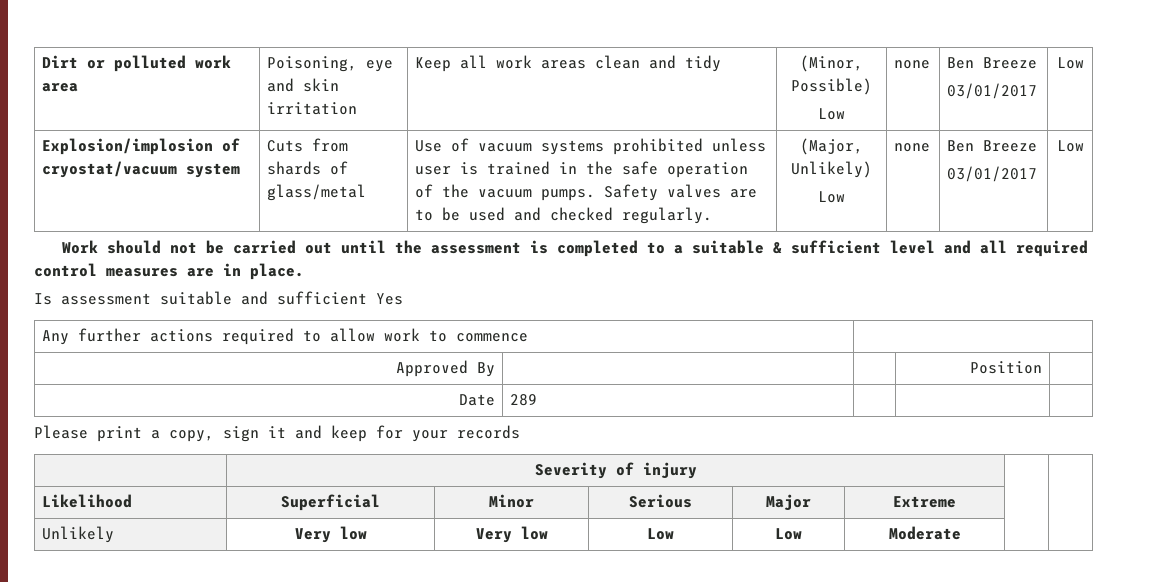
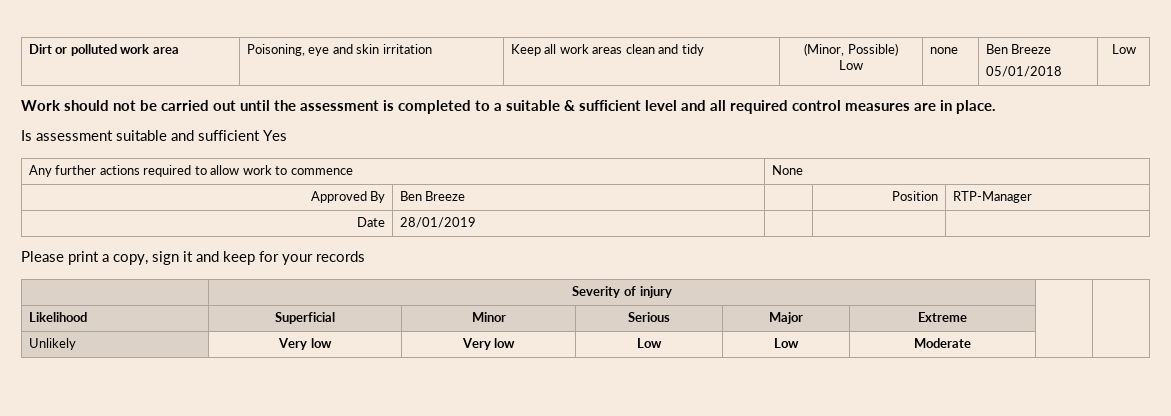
[947,83,1038,99] [1056,57,1084,69] [42,138,241,155] [42,161,241,178] [267,138,349,152] [267,161,349,175] [267,184,367,201] [415,138,767,155] [415,161,749,178] [415,184,758,201] [415,207,713,224] [800,138,863,155] [791,161,872,178] [818,191,845,203] [894,143,931,152] [947,140,1038,152] [947,166,1038,182] 03/01/2017 | Low // Explosion/implosion of cryostat/vacuum system | Cuts from shards of glass/metal | Use of vacuum systems prohibited unless user is trained in the safe operation of the vacuum pumps. Safety valves are to be used and checked regularly. | (Major, Unlikely) // Low | none | Ben Breeze // 03/01/2017 -> [985,66,1062,77] 05/01/2018
(529, 337) | -> [771,165,803,175] | None
(495, 369) none -> [399,191,466,201] Ben Breeze
(1042, 367) none -> [952,191,1032,203] RTP-Manager
[510,394,538,406] 289 -> [399,217,476,228] 28/01/2019

